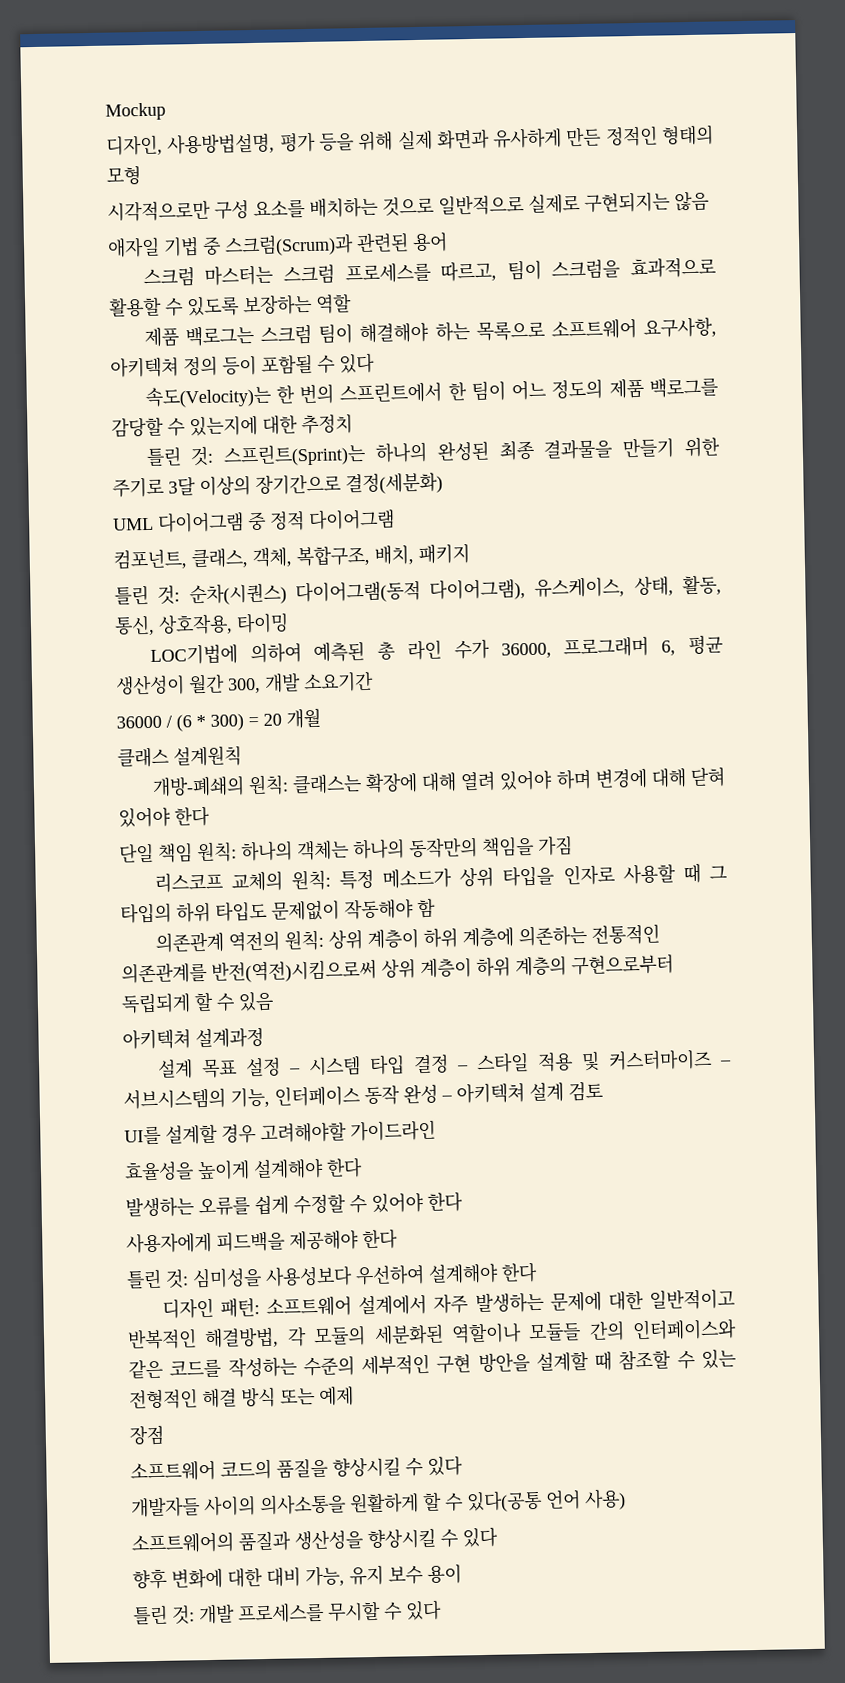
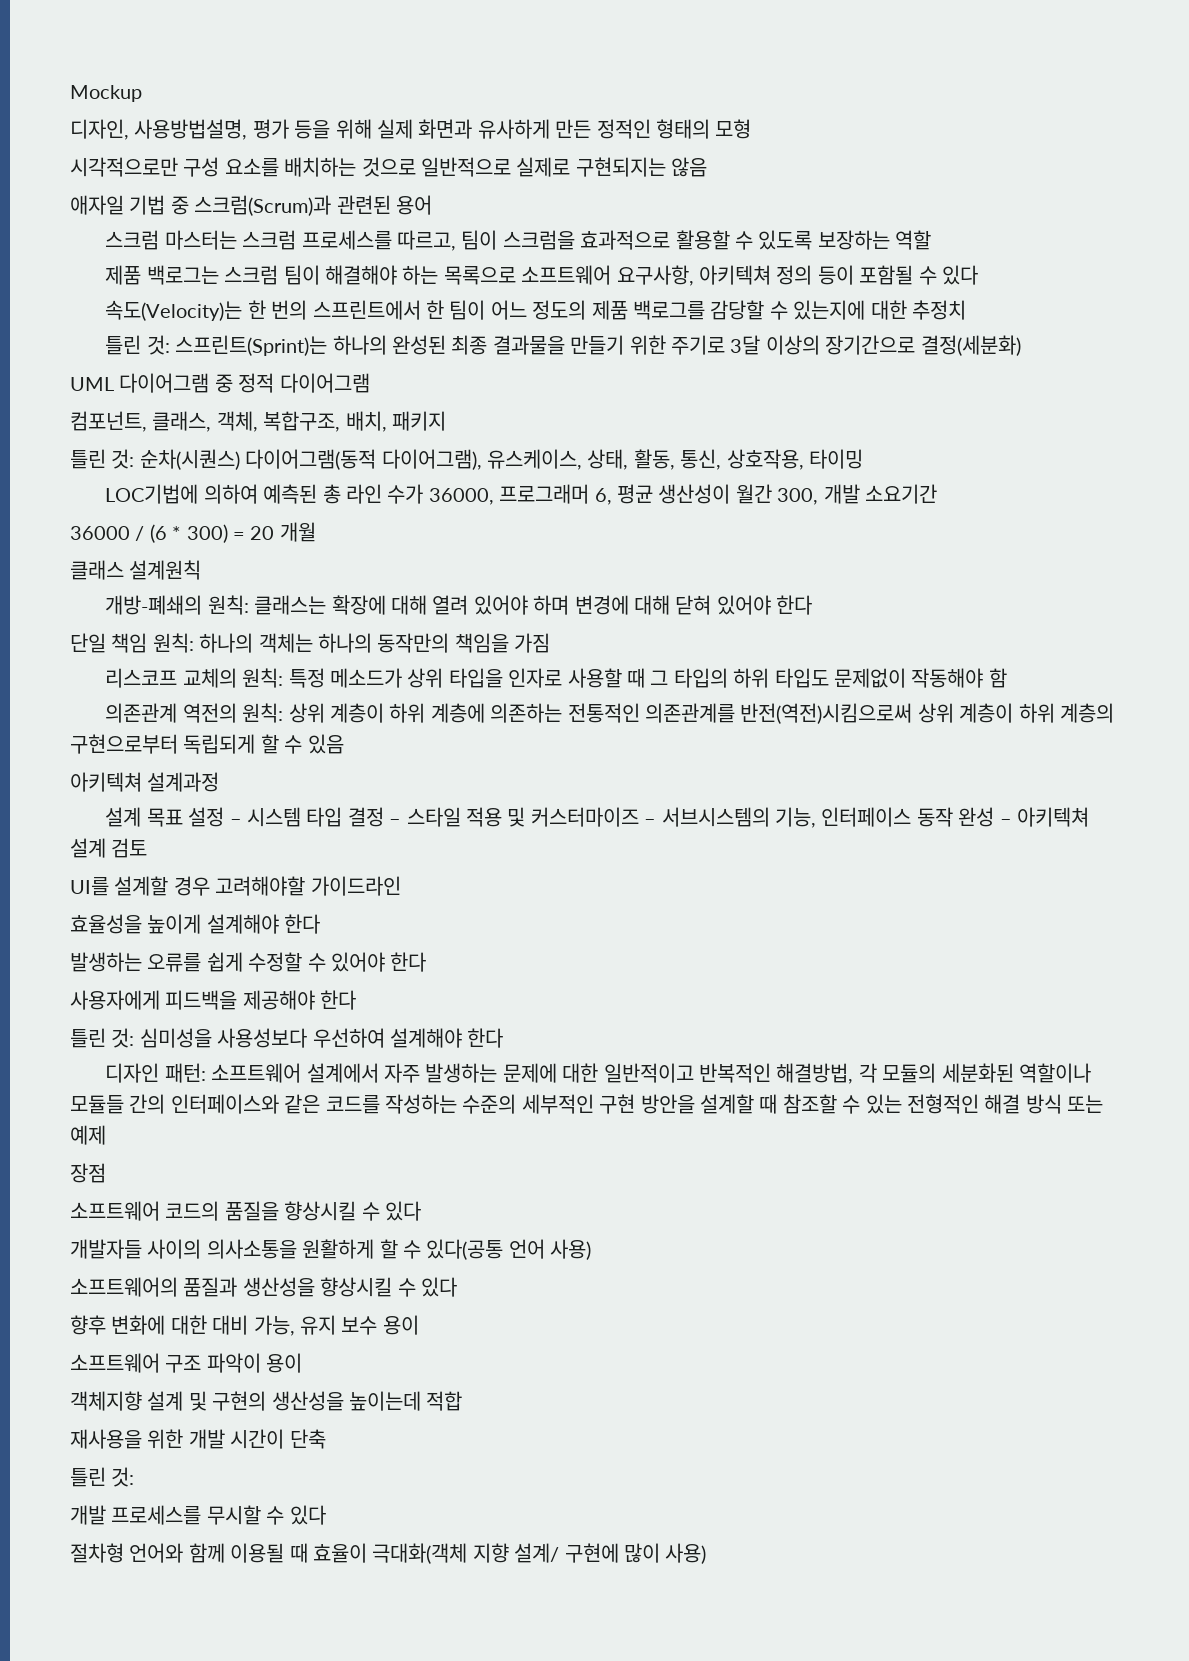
[132,1604,195,1625] // 틀린 것: -> [70,1353,303,1373] [70,1391,463,1411] [70,1429,326,1449] [70,1467,135,1487] // 소프트웨어 구조 파악이 용이 // 객체지향 설계 및 구현의 생산성을 높이는데 적합 // 재사용을 위한 개발 시간이 단축 // 틀린 것: //
(442, 1610) none -> [70,1543,707,1564] // 절차형 언어와 함께 이용될 때 효율이 극대화(객체 지향 설계/ 구현에 많이 사용)

